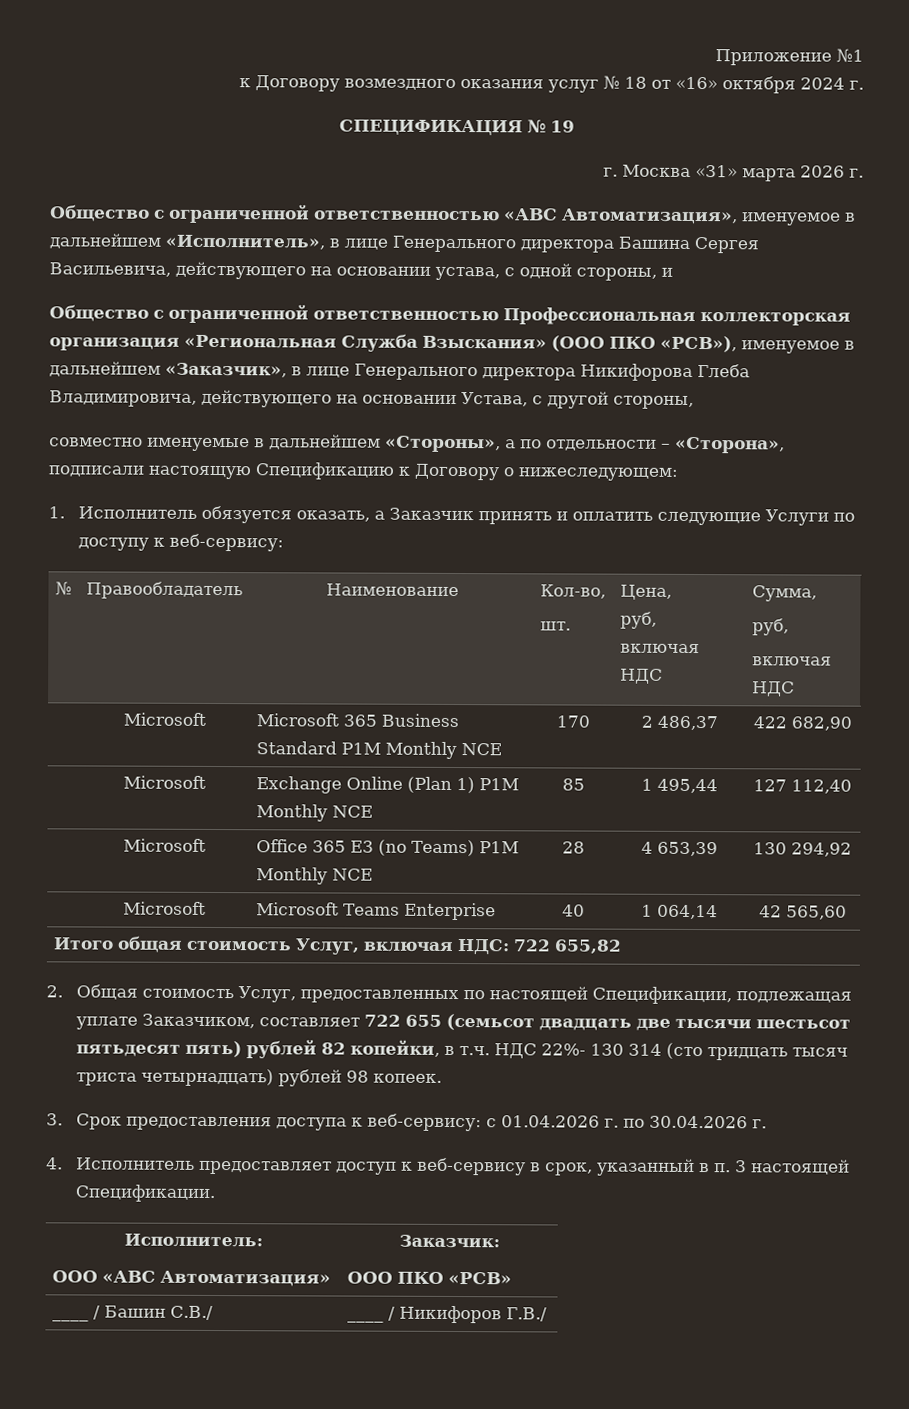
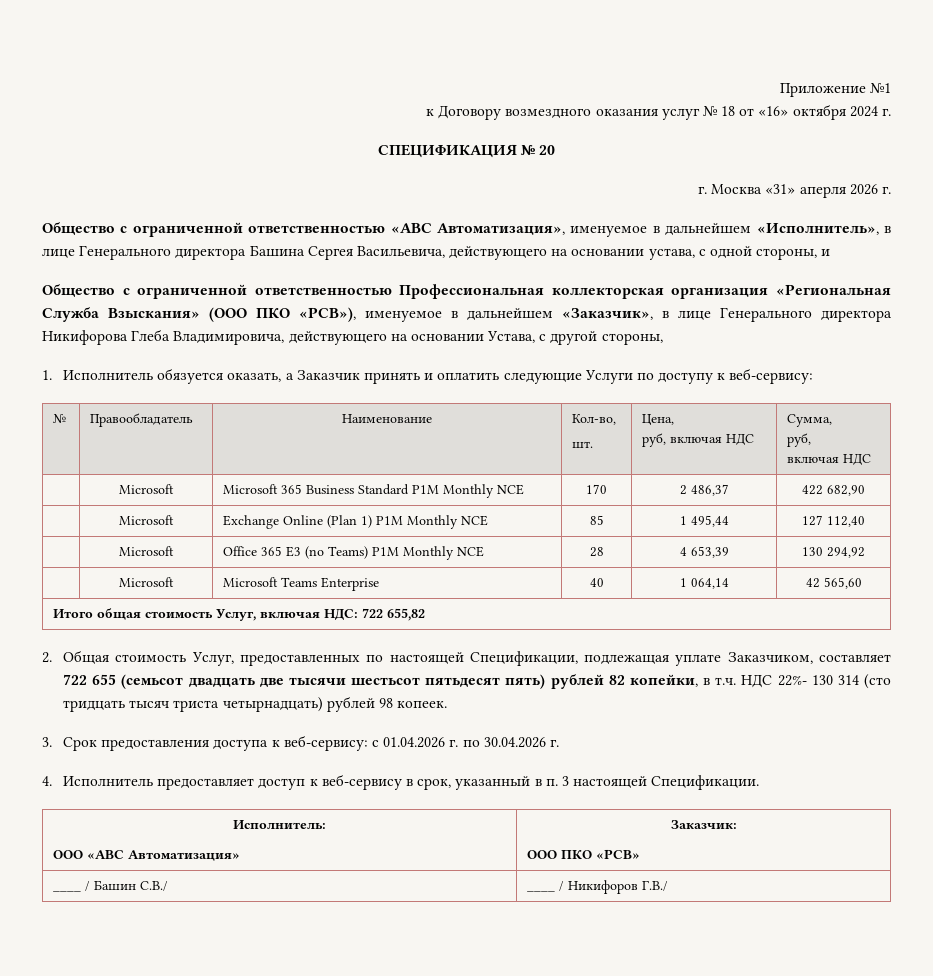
[550,120,575,133] 19 -> [539,145,556,155] 20
[742,168,796,182] марта -> [799,186,846,198] аперля
[49,434,785,454] [48,462,678,481] // совместно именуемые в дальнейшем «Стороны», а по отдельности – «Сторона», подписали настоящую Спецификацию к Договору о нижеследующем: -> (663, 339) none

